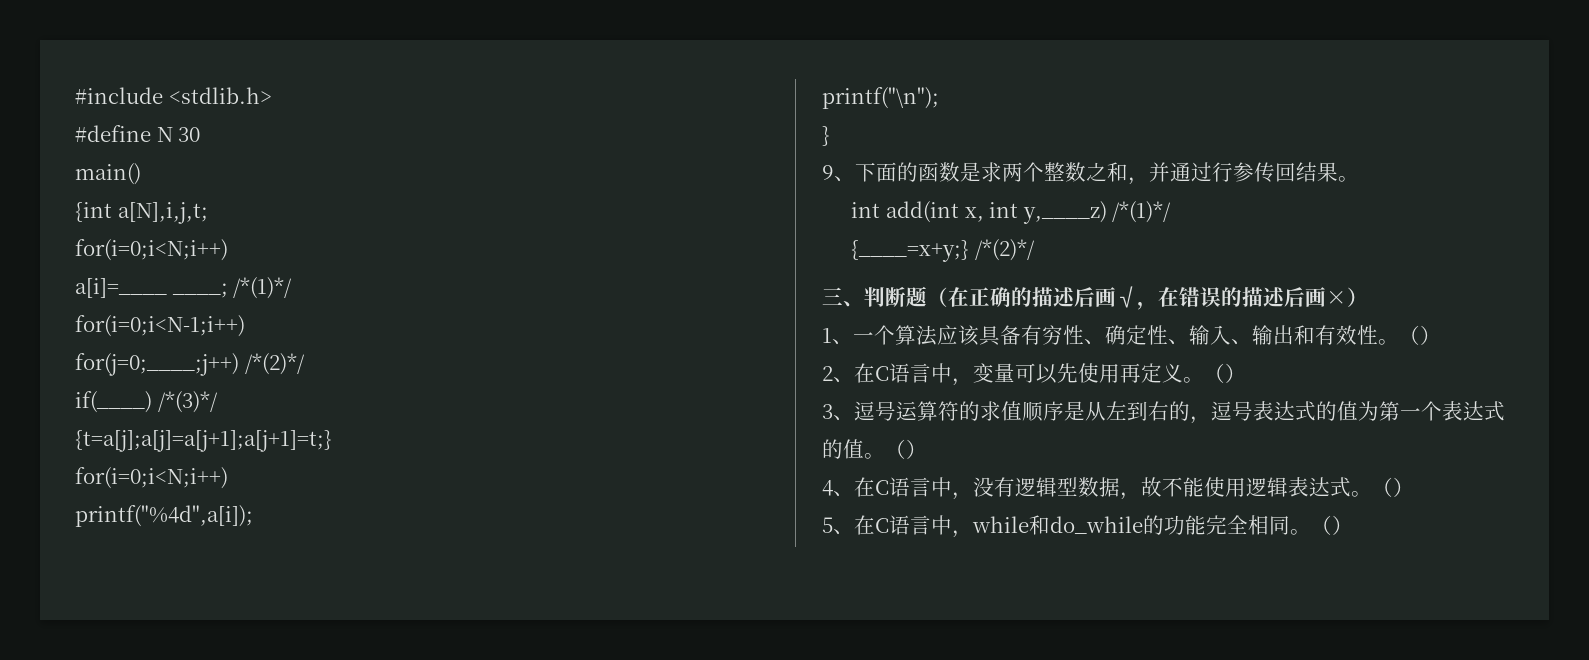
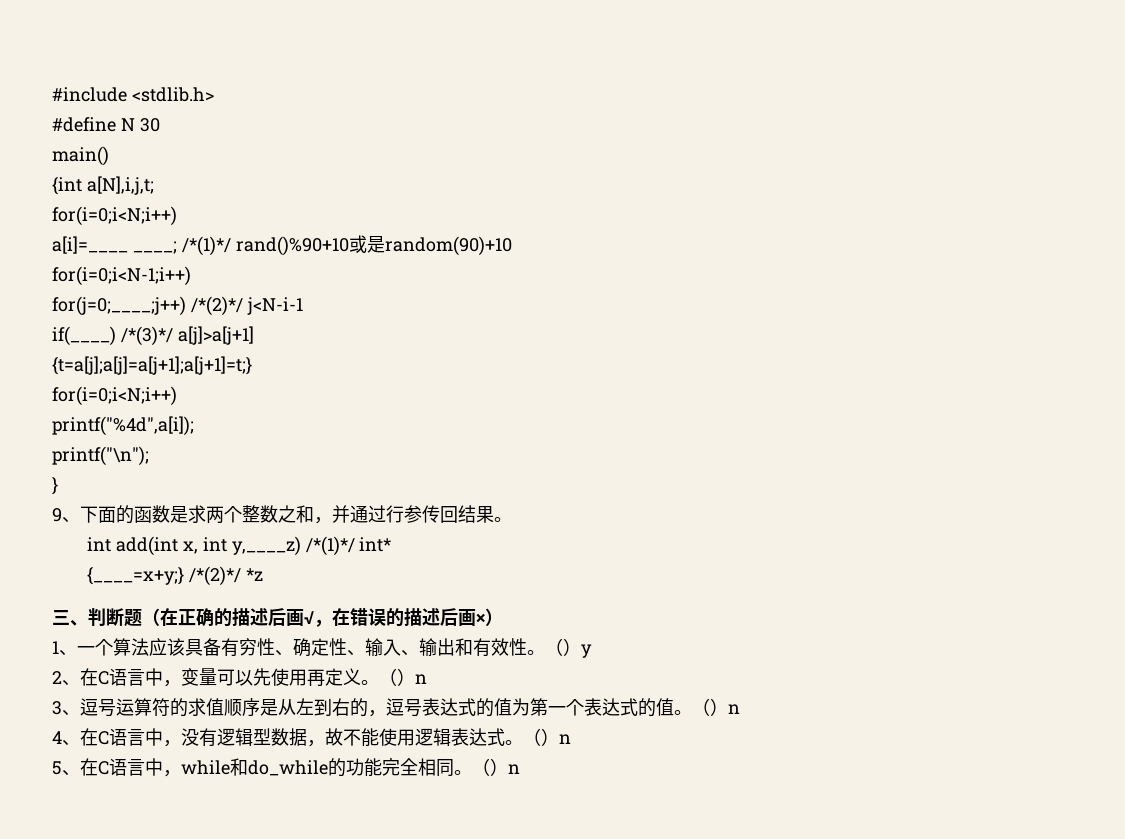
(293, 288) none -> [235,235,512,256] rand()%90+10或是random(90)+10
(305, 364) none -> [246,297,303,315] j<N-i-1
(218, 402) none -> [177,326,254,345] a[j]>a[j+1]
(1172, 212) none -> [359,537,392,552] int*
(1036, 250) none -> [245,568,263,581] *z
(1441, 335) none -> [581,644,592,658] y
(1246, 373) none -> [415,674,427,684] n
(927, 449) none -> [728,704,740,714] n
(1414, 487) none -> [559,734,571,744] n
(1353, 525) none -> [508,764,520,774] n

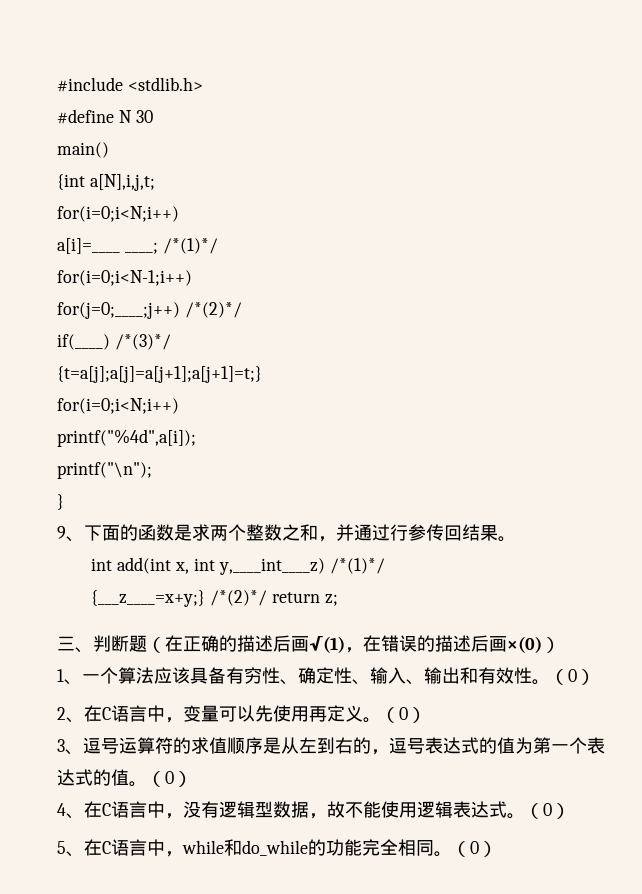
[235,235,512,256] rand()%90+10或是random(90)+10 -> (218, 246) none
[246,297,303,315] j<N-i-1 -> (242, 310) none
[177,326,254,345] a[j]>a[j+1] -> (171, 342) none
[231,536,392,556] [87,566,263,586] y,____z) /*(1)*/ int* // {____=x+y;} /*(2)*/ *z -> [218,558,385,575] [91,590,338,607] y,____int____z) /*(1)*/ // {___z____=x+y;} /*(2)*/ return z;
[304,611,314,624] √ -> [309,636,345,653] √(1)
[476,613,485,624] × -> [507,636,542,653] ×(0)
[563,638,592,658] ）y -> [568,669,595,685] 0）
[397,668,427,686] ）n -> [399,707,426,723] 0）
[710,698,740,716] ）n -> [165,771,192,787] 0）
[541,728,571,746] ）n -> [543,803,570,819] 0）
[490,758,520,776] ）n -> [470,841,497,857] 0）

